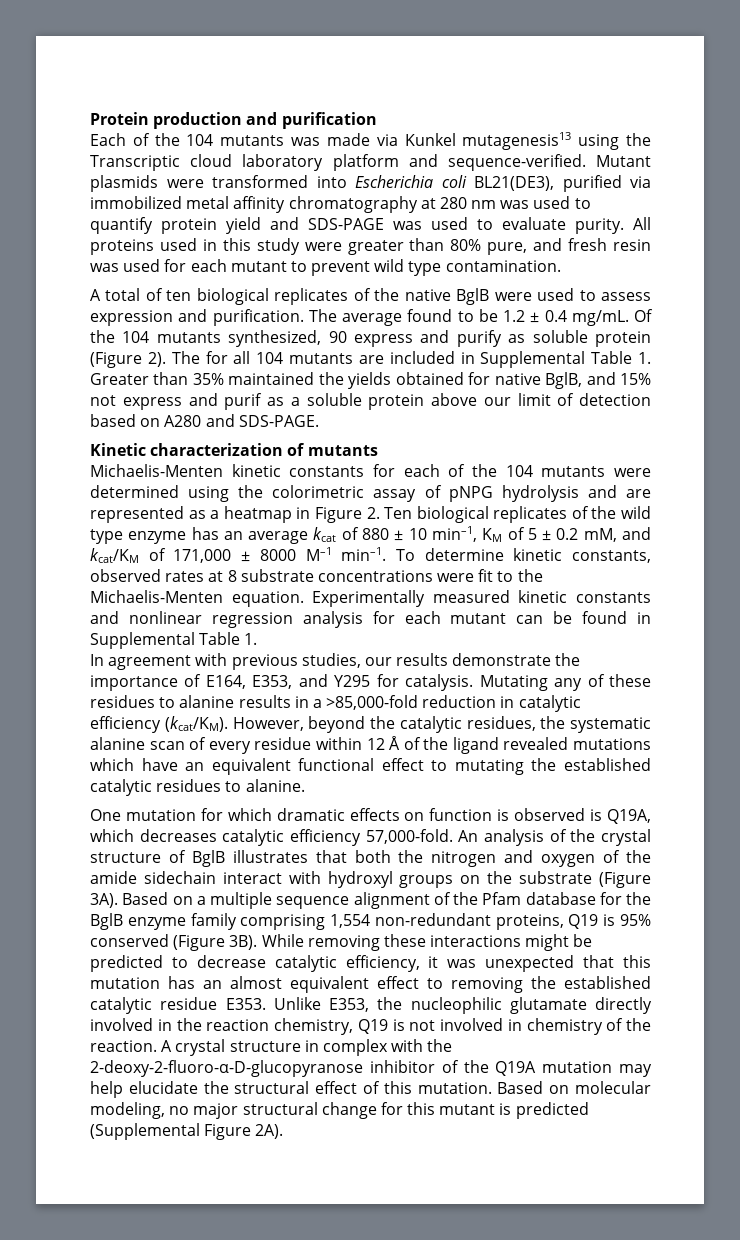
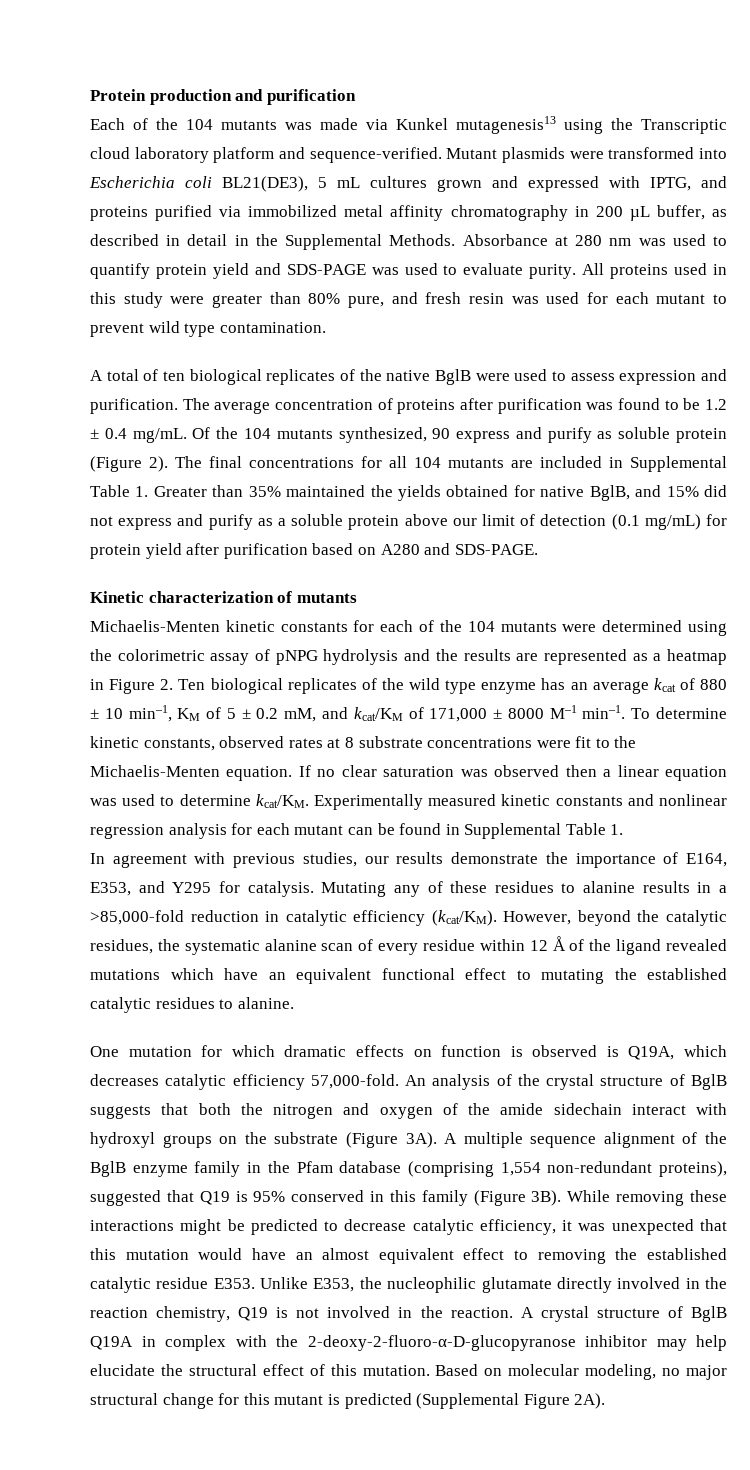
(554, 183) none -> [318,176,727,192] [90,206,148,221] 5 mL cultures grown and expressed with IPTG, and proteins
(418, 204) none -> [574,205,727,221] [90,234,548,250] in 200 µL buffer, as described in detail in the Supplemental Methods. Absorbance
(402, 319) none -> [275,398,614,414] concentration of proteins after purification was
(200, 357) none -> [209,456,354,468] final concentrations
(651, 379) none -> [704,485,728,497] did
[224,393,263,410] purif -> [208,514,253,530] purify
(651, 399) none -> [611,514,727,530] [90,543,308,559] (0.1 mg/mL) for protein yield after purification
(617, 491) none -> [435,649,511,661] the results
(304, 599) none -> [298,765,727,781] [90,794,309,808] If no clear saturation was observed then a linear equation was used to determine kcat/KM.
[232,850,308,863] illustrates -> [90,1105,151,1119] suggests
[122,892,206,905] Based on a -> [444,1133,458,1144] A
[482,892,651,905] [90,913,564,930] Pfam database for the BglB enzyme family comprising 1,554 non-redundant proteins, -> [90,1161,727,1177] [90,1190,194,1206] BglB enzyme family in the Pfam database (comprising 1,554 non-redundant proteins), suggested that
(169, 940) none -> [370,1190,468,1206] in this family
[168,976,195,989] has -> [198,1248,286,1260] would have
[526,1018,624,1035] chemistry of -> (413, 1312) none
(301, 1046) none -> [667,1306,728,1322] [90,1336,133,1350] of BglB Q19A
[441,1060,613,1076] of the Q19A mutation -> (647, 1341) none

